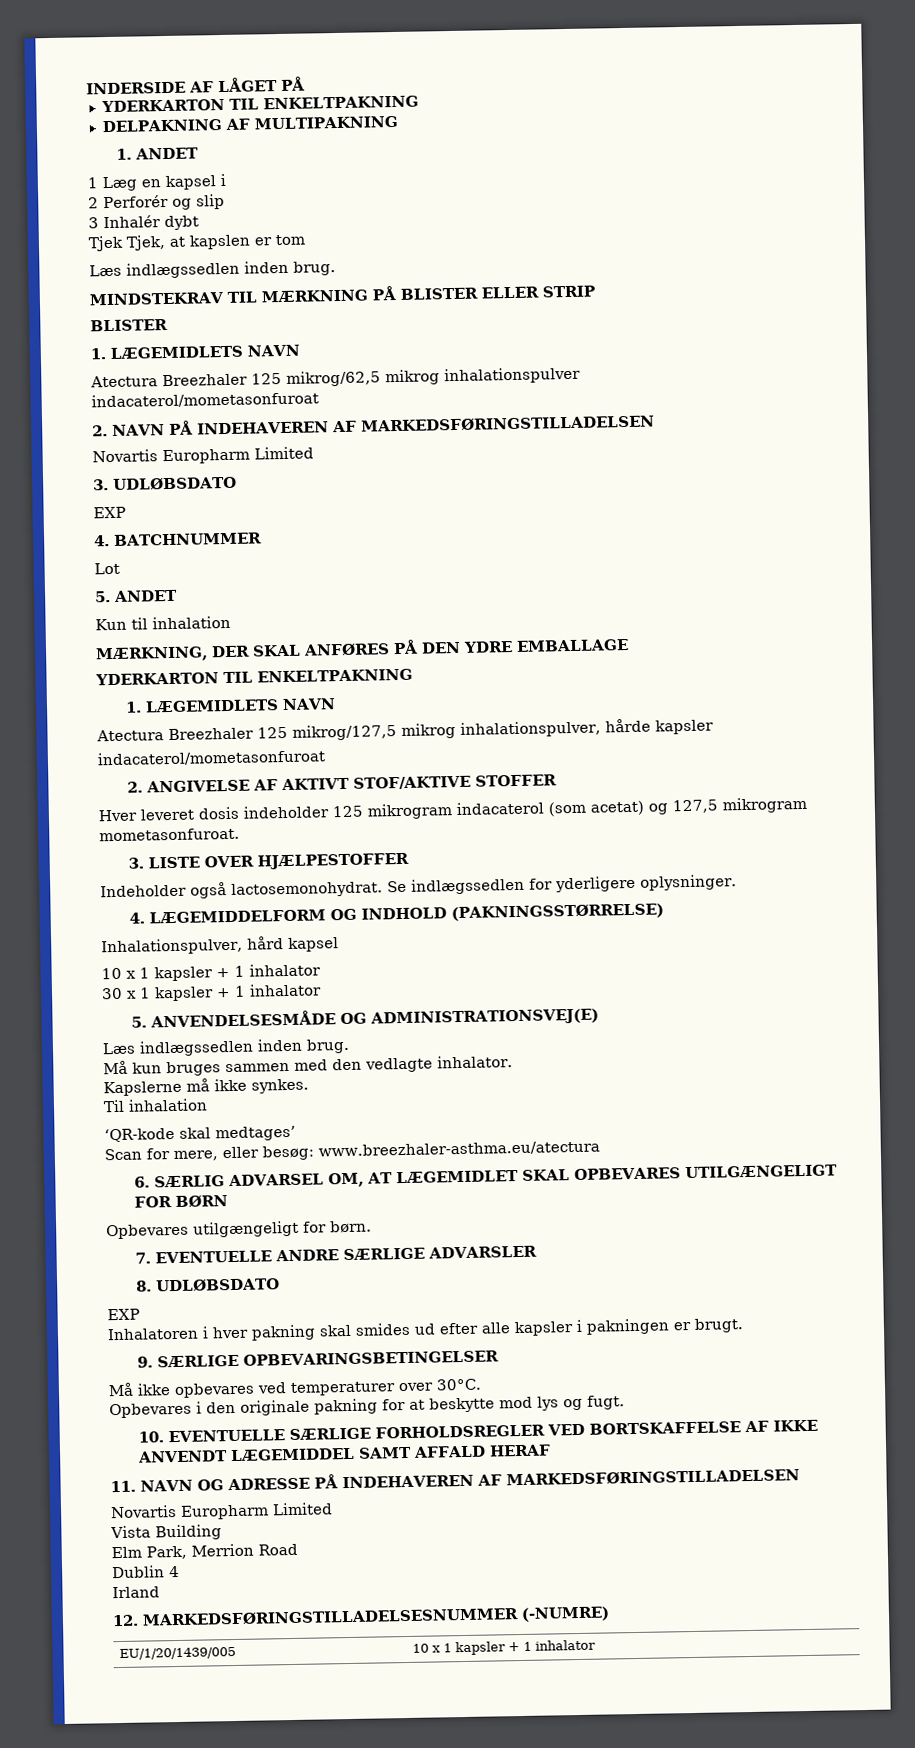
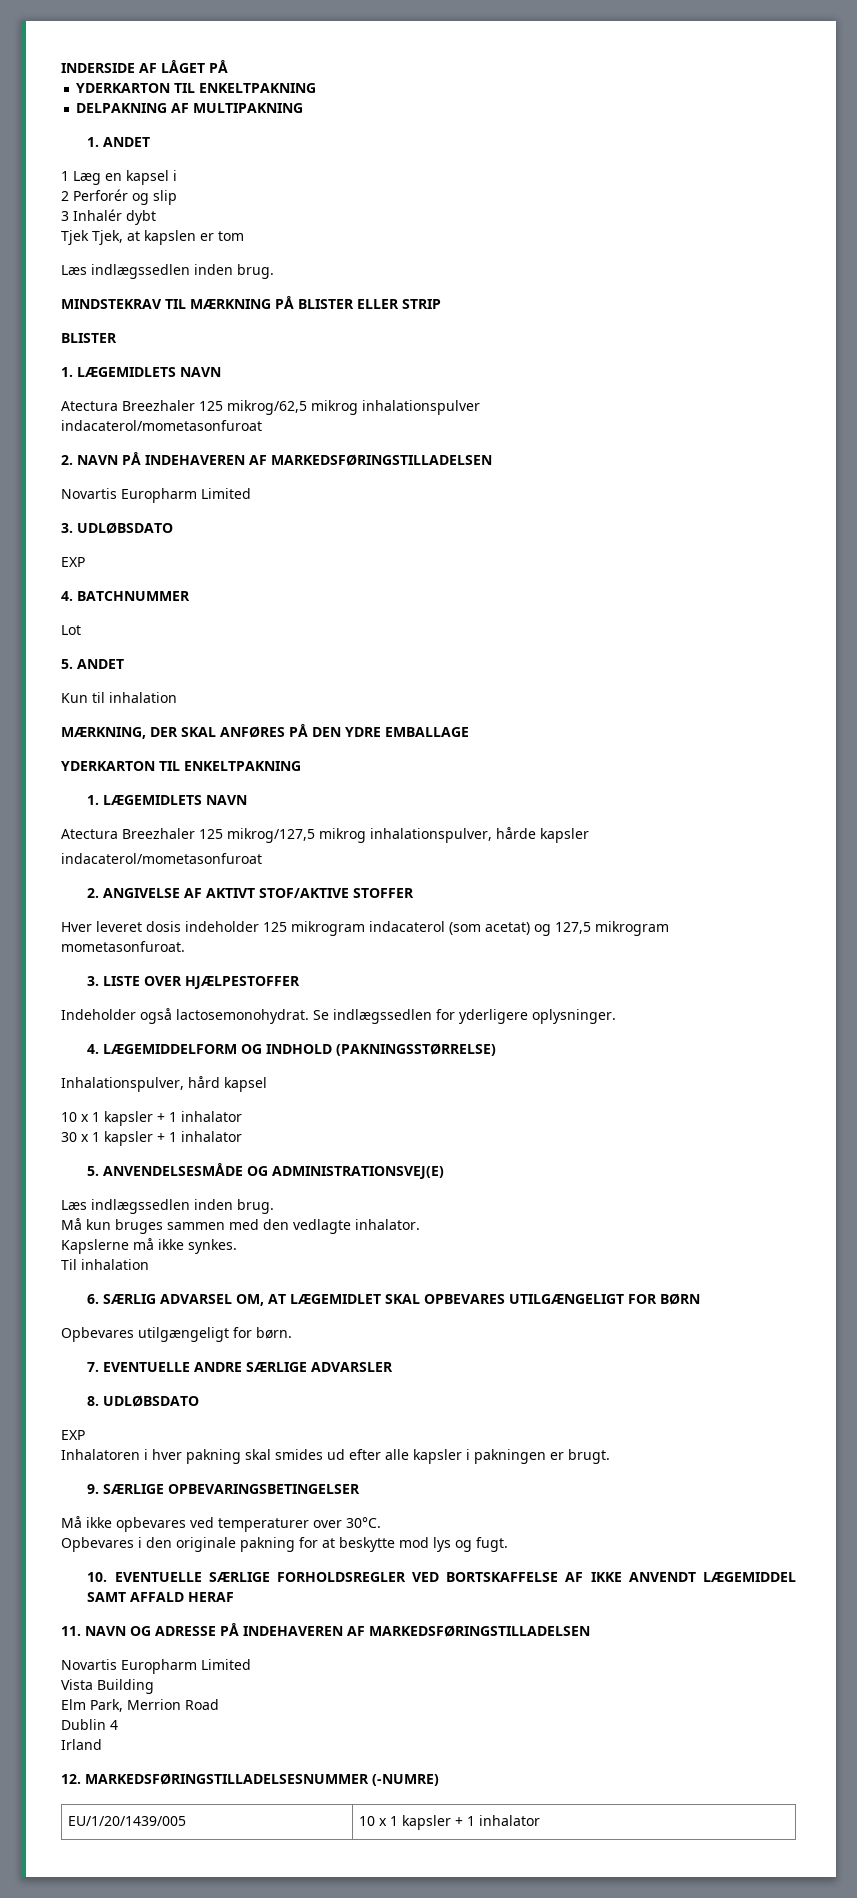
[104,1125,296,1143] [104,1140,600,1161] // ‘QR-kode skal medtages’ // Scan for mere, eller besøg: www.breezhaler-asthma.eu/atectura -> (149, 1264) none

